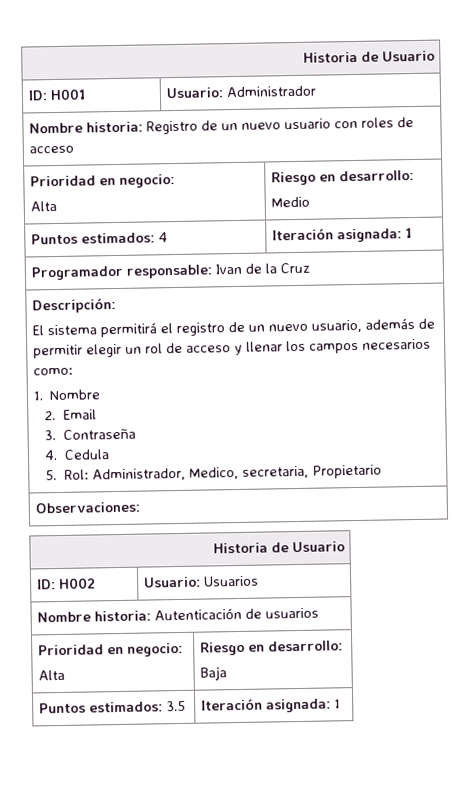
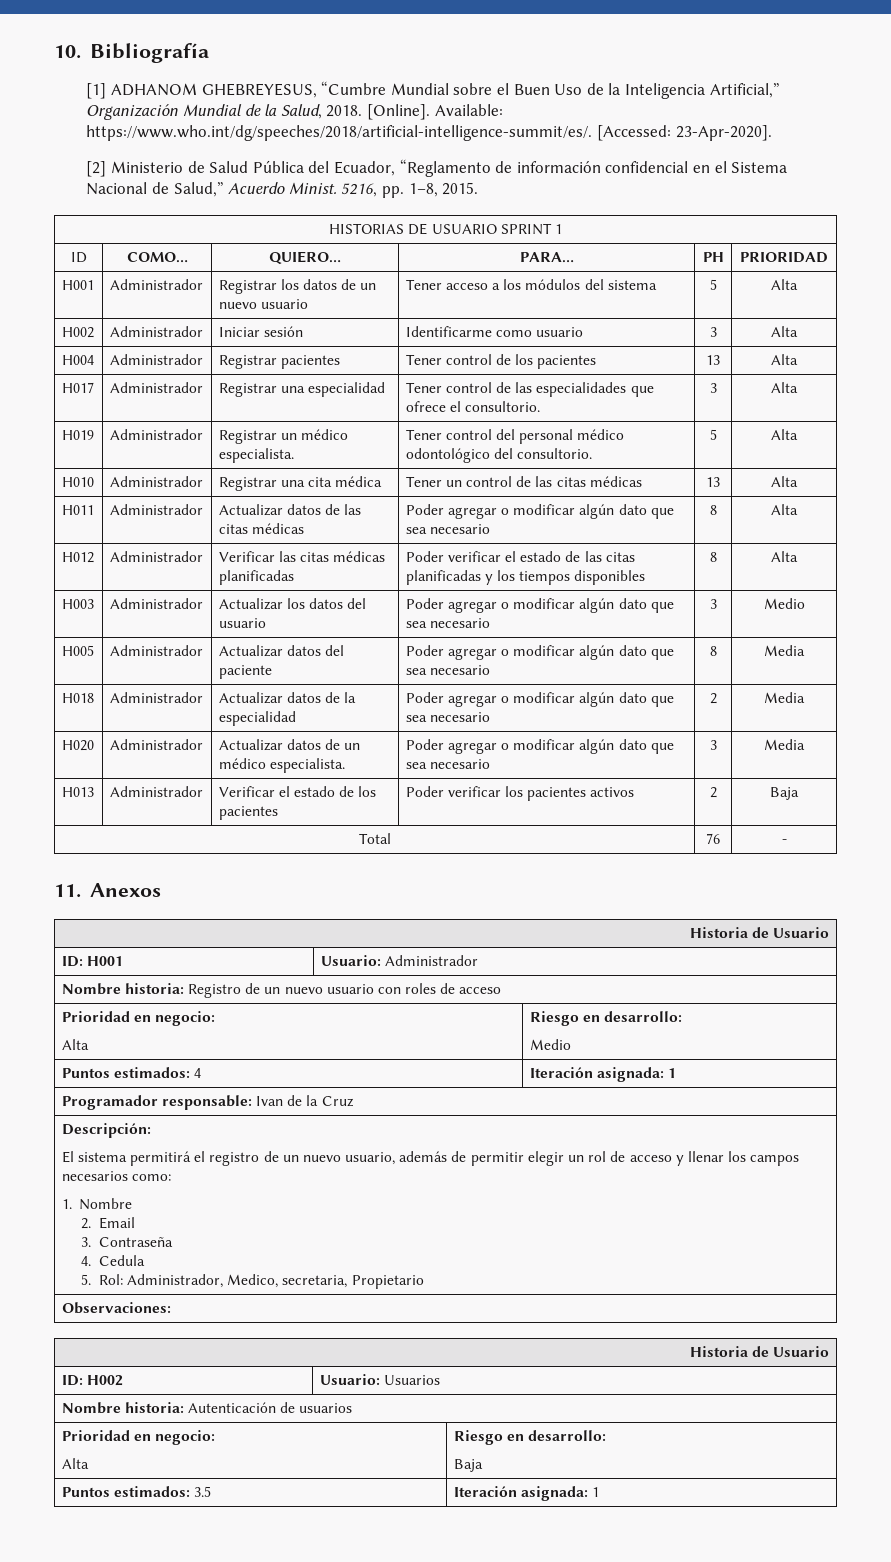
(302, 57) none -> [54,43,209,63] [86,81,780,99] [86,104,503,120] [86,125,772,141] [86,159,788,177] [86,182,479,198] [329,223,562,235] [70,252,87,263] [126,252,188,263] [269,251,341,265] [519,252,574,263] [702,252,724,262] [740,252,828,263] [61,280,94,290] [109,279,203,290] [218,279,377,294] [218,299,308,309] [405,279,657,290] [709,279,717,290] [771,279,798,290] [61,327,94,338] [109,326,203,337] [218,326,303,337] [405,326,583,337] [709,327,717,337] [771,326,798,337] [61,355,94,365] [109,354,203,365] [218,355,340,369] [405,354,597,369] [706,355,720,365] [771,354,798,365] [61,382,94,393] [109,382,203,393] [218,382,385,397] [405,382,654,397] [405,401,540,412] [709,383,717,393] [771,382,798,393] [61,430,94,440] [109,429,203,440] [218,429,348,444] [218,448,294,463] [405,429,625,444] [405,448,592,463] [709,429,717,440] [771,429,798,440] [61,477,94,487] [109,476,203,487] [218,476,383,491] [405,476,642,487] [706,477,720,487] [771,476,798,487] [61,505,94,515] [109,504,203,515] [218,504,362,516] [218,523,304,534] [405,504,674,519] [405,524,490,534] [709,505,717,515] [771,504,798,515] [61,552,94,563] [109,551,203,562] [218,551,386,562] [218,570,294,585] [405,551,635,562] [405,570,646,585] [709,552,717,562] [771,551,798,562] [61,599,94,609] [109,598,203,609] [218,598,367,610] [218,618,266,628] [405,598,674,613] [405,618,490,628] [709,599,717,609] [763,598,805,609] [61,645,94,656] [109,645,203,656] [218,645,344,657] [218,665,272,679] [405,645,674,660] [405,665,490,675] [709,646,717,656] [764,645,805,656] [61,693,94,703] [109,692,203,703] [218,692,357,704] [218,711,296,726] [405,692,674,707] [405,712,490,722] [709,693,717,704] [764,692,805,703] [61,740,94,751] [109,739,203,750] [218,739,361,751] [218,758,345,773] [405,739,674,754] [405,759,490,769] [709,740,717,750] [764,739,805,750] [61,787,94,797] [109,786,203,797] [218,786,377,797] [218,806,278,820] [405,786,635,801] [709,787,717,798] [770,787,799,800] [358,833,391,844] [706,833,720,844] [781,839,787,844] [54,883,161,898] 10. Bibliografía // [1] ADHANOM GHEBREYESUS, “Cumbre Mundial sobre el Buen Uso de la Inteligencia Artificial,” Organización Mundial de la Salud, 2018. [Online]. Available: https://www.who.int/dg/speeches/2018/artificial-intelligence-summit/es/. [Accessed: 23-Apr-2020]. // [2] Ministerio de Salud Pública del Ecuador, “Reglamento de información confidencial en el Sistema Nacional de Salud,” Acuerdo Minist. 5216, pp. 1–8, 2015. // HISTORIAS DE USUARIO SPRINT 1 // ID | COMO… | QUIERO… | PARA… | PH | PRIORIDAD // H001 | Administrador | Registrar los datos de un nuevo usuario | Tener acceso a los módulos del sistema | 5 | Alta // H002 | Administrador | Iniciar sesión | Identificarme como usuario | 3 | Alta // H004 | Administrador | Registrar pacientes | Tener control de los pacientes | 13 | Alta // H017 | Administrador | Registrar una especialidad | Tener control de las especialidades que ofrece el consultorio. | 3 | Alta // H019 | Administrador | Registrar un médico especialista. | Tener control del personal médico odontológico del consultorio. | 5 | Alta // H010 | Administrador | Registrar una cita médica | Tener un control de las citas médicas | 13 | Alta // H011 | Administrador | Actualizar datos de las citas médicas | Poder agregar o modificar algún dato que sea necesario | 8 | Alta // H012 | Administrador | Verificar las citas médicas planificadas | Poder verificar el estado de las citas planificadas y los tiempos disponibles | 8 | Alta // H003 | Administrador | Actualizar los datos del usuario | Poder agregar o modificar algún dato que sea necesario | 3 | Medio // H005 | Administrador | Actualizar datos del paciente | Poder agregar o modificar algún dato que sea necesario | 8 | Media // H018 | Administrador | Actualizar datos de la especialidad | Poder agregar o modificar algún dato que sea necesario | 2 | Media // H020 | Administrador | Actualizar datos de un médico especialista. | Poder agregar o modificar algún dato que sea necesario | 3 | Media // H013 | Administrador | Verificar el estado de los pacientes | Poder verificar los pacientes activos | 2 | Baja // Total | 76 | - // 11. Anexos //

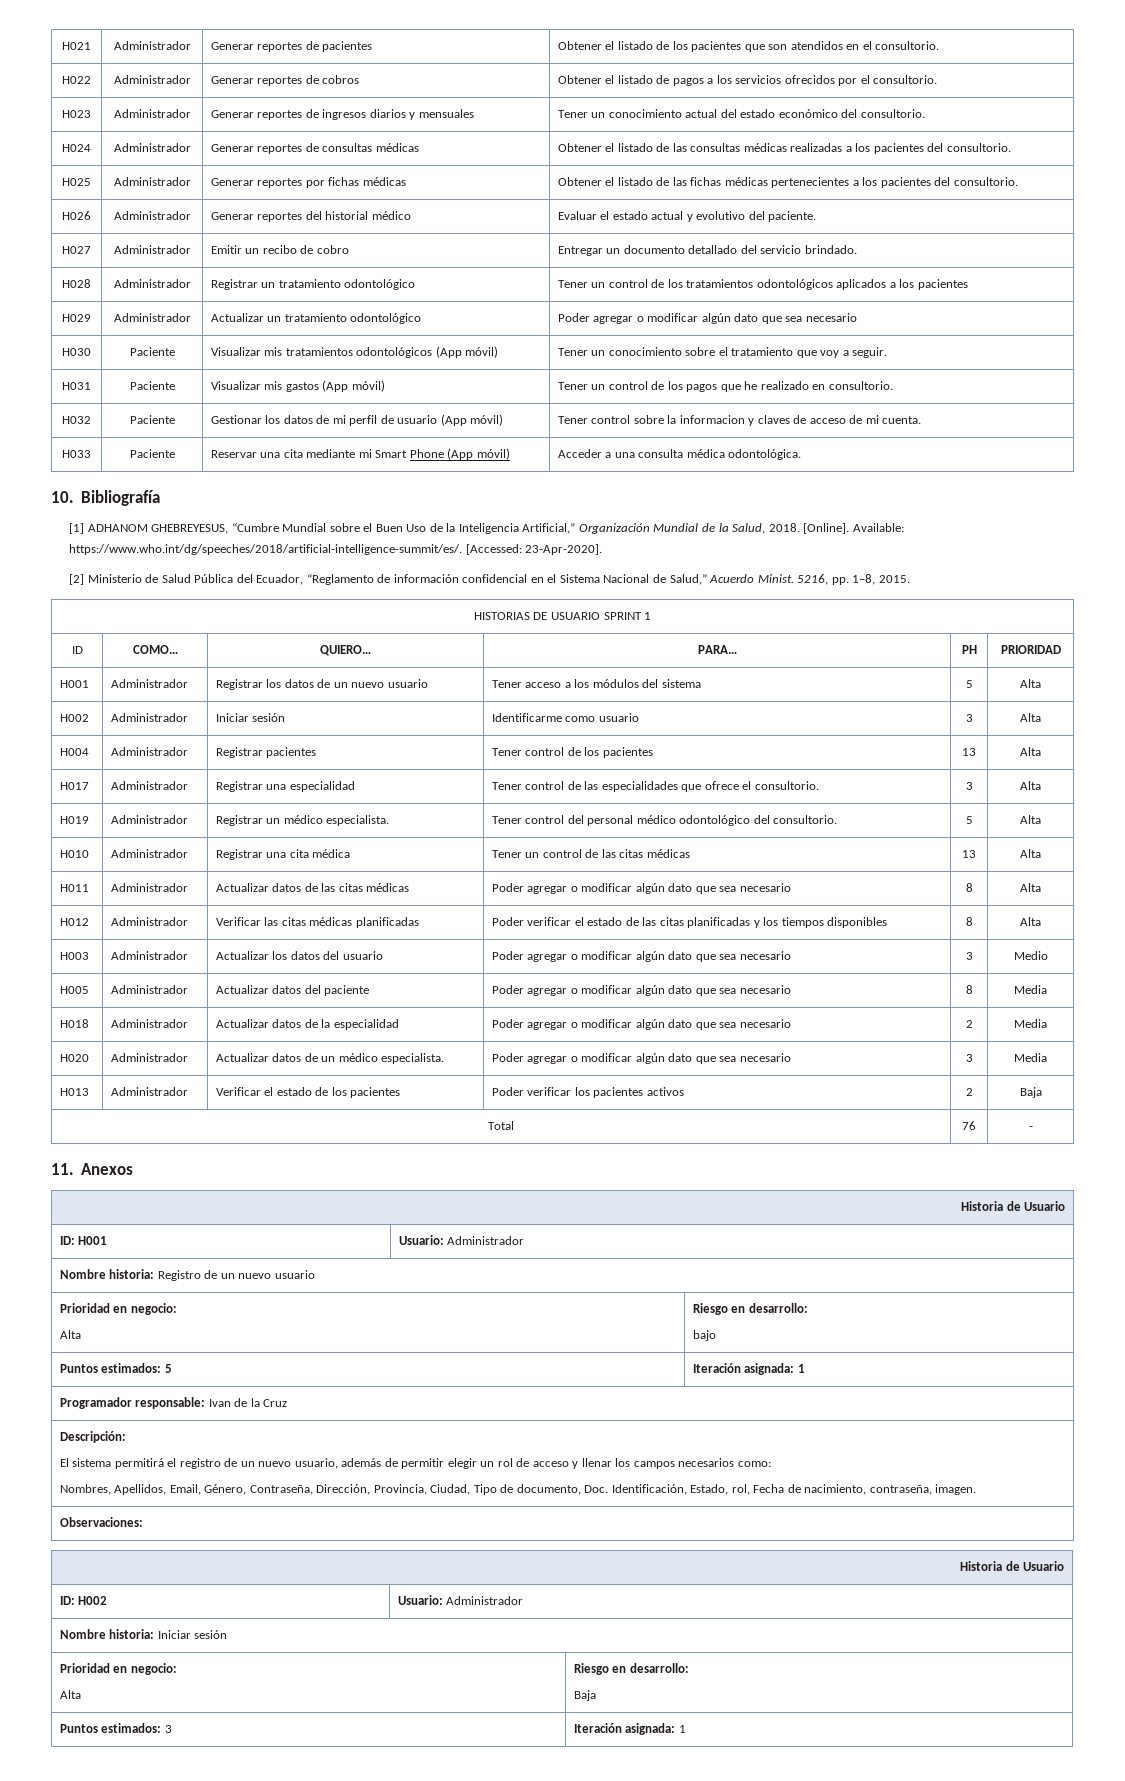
(54, 52) none -> [62,42,91,50] [113,41,191,50] [210,41,373,52] [557,41,940,52] [62,76,91,84] [113,75,191,84] [210,75,360,86] [557,75,938,86] [62,110,91,118] [113,109,191,118] [210,109,474,120] [557,109,925,118] [62,144,91,152] [113,143,191,152] [210,143,419,154] [557,143,1011,154] [62,178,91,186] [113,177,191,186] [210,177,406,188] [557,177,1018,188] [62,211,91,220] [113,211,191,220] [210,211,411,222] [557,211,817,222] [62,246,91,254] [113,245,191,254] [210,245,349,254] [557,245,857,256] [62,279,91,288] [113,279,191,288] [210,279,416,290] [557,279,968,290] [62,314,91,322] [113,313,191,322] [210,313,422,324] [557,313,857,324] [62,348,91,356] [129,347,175,356] [210,346,499,358] [557,347,888,358] [62,382,91,390] [129,381,175,390] [210,380,385,392] [557,381,893,392] [62,416,91,424] [129,415,175,424] [210,414,504,426] [557,415,922,426] [62,450,91,458] [129,449,175,458] [210,448,510,460] [557,449,802,460] H021 | Administrador | Generar reportes de pacientes | Obtener el listado de los pacientes que son atendidos en el consultorio. // H022 | Administrador | Generar reportes de cobros | Obtener el listado de pagos a los servicios ofrecidos por el consultorio. // H023 | Administrador | Generar reportes de ingresos diarios y mensuales | Tener un conocimiento actual del estado económico del consultorio. // H024 | Administrador | Generar reportes de consultas médicas | Obtener el listado de las consultas médicas realizadas a los pacientes del consultorio. // H025 | Administrador | Generar reportes por fichas médicas | Obtener el listado de las fichas médicas pertenecientes a los pacientes del consultorio. // H026 | Administrador | Generar reportes del historial médico | Evaluar el estado actual y evolutivo del paciente. // H027 | Administrador | Emitir un recibo de cobro | Entregar un documento detallado del servicio brindado. // H028 | Administrador | Registrar un tratamiento odontológico | Tener un control de los tratamientos odontológicos aplicados a los pacientes // H029 | Administrador | Actualizar un tratamiento odontológico | Poder agregar o modificar algún dato que sea necesario // H030 | Paciente | Visualizar mis tratamientos odontológicos (App móvil) | Tener un conocimiento sobre el tratamiento que voy a seguir. // H031 | Paciente | Visualizar mis gastos (App móvil) | Tener un control de los pagos que he realizado en consultorio. // H032 | Paciente | Gestionar los datos de mi perfil de usuario (App móvil) | Tener control sobre la informacion y claves de acceso de mi cuenta. // H033 | Paciente | Reservar una cita mediante mi Smart Phone (App móvil) | Acceder a una consulta médica odontológica. //
[377,983,502,994] [61,1011,215,1026] [61,1039,89,1050] [529,1011,682,1026] [529,1039,571,1050] [61,1067,201,1078] con roles de acceso // Prioridad en negocio: // Alta | Riesgo en desarrollo: // Medio // Puntos estimados: 4 -> [59,1303,177,1315] [59,1330,81,1339] [692,1303,808,1315] [692,1330,716,1341] [59,1363,172,1373] // Prioridad en negocio: // Alta | Riesgo en desarrollo: // bajo // Puntos estimados: 5
[61,1198,133,1210] [81,1217,135,1229] [81,1236,173,1247] [81,1255,145,1266] [81,1274,424,1289] 1. Nombre // 2. Email // 3. Contraseña // 4. Cedula // 5. Rol: Administrador, Medico, secretaria, Propietario -> [59,1484,977,1495] Nombres, Apellidos, Email, Género, Contraseña, Dirección, Provincia, Ciudad, Tipo de documento, Doc. Identificación, Estado, rol, Fecha de nacimiento, contraseña, imagen.
[383,1375,440,1385] [61,1402,353,1414] Usuarios // Nombre historia: Autenticación de usuarios -> [446,1596,524,1605] [59,1629,228,1639] Administrador // Nombre historia: Iniciar sesión
[193,1486,211,1497] 3.5 -> [164,1725,172,1733] 3

